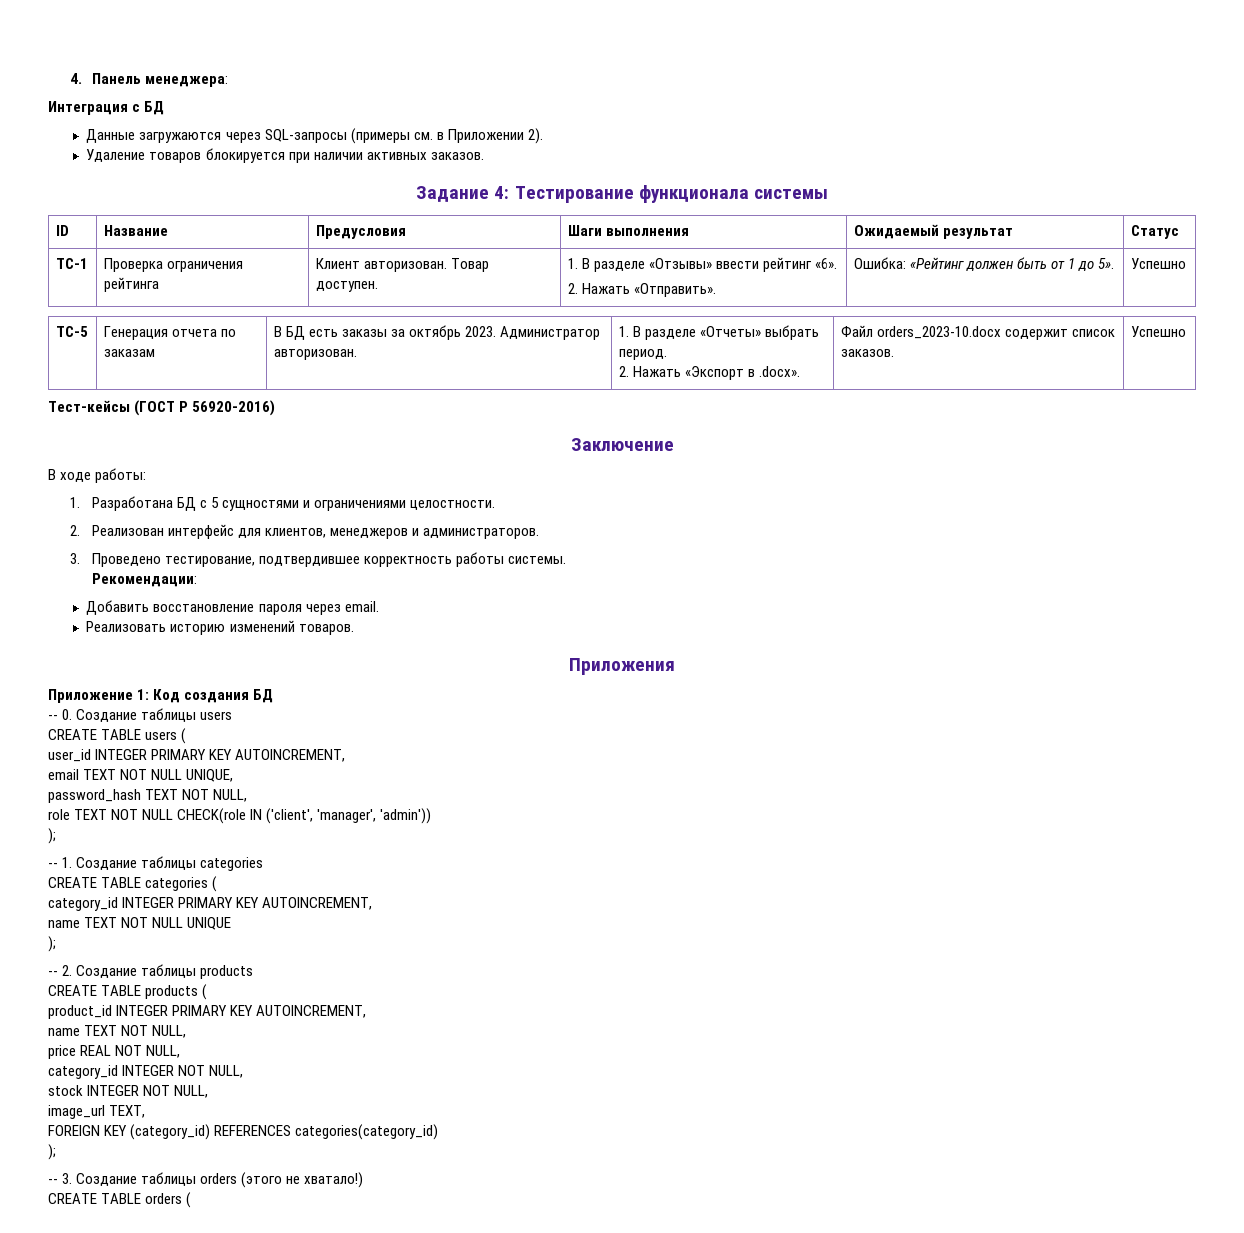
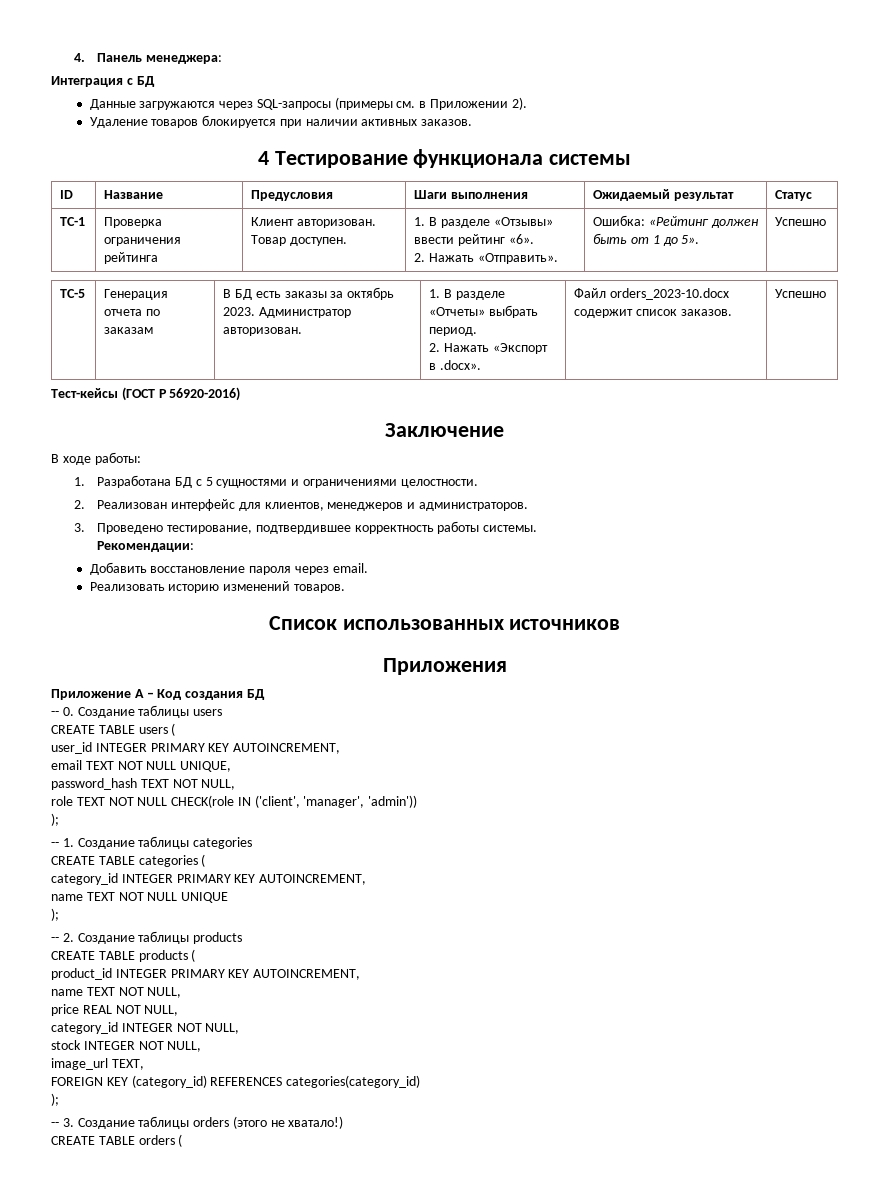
[416,186,510,202] Задание 4: -> [257,151,269,165] 4
(354, 629) none -> [268,616,621,630] // Список использованных источников
[137,689,150,700] 1: -> [134,689,154,698] А –

